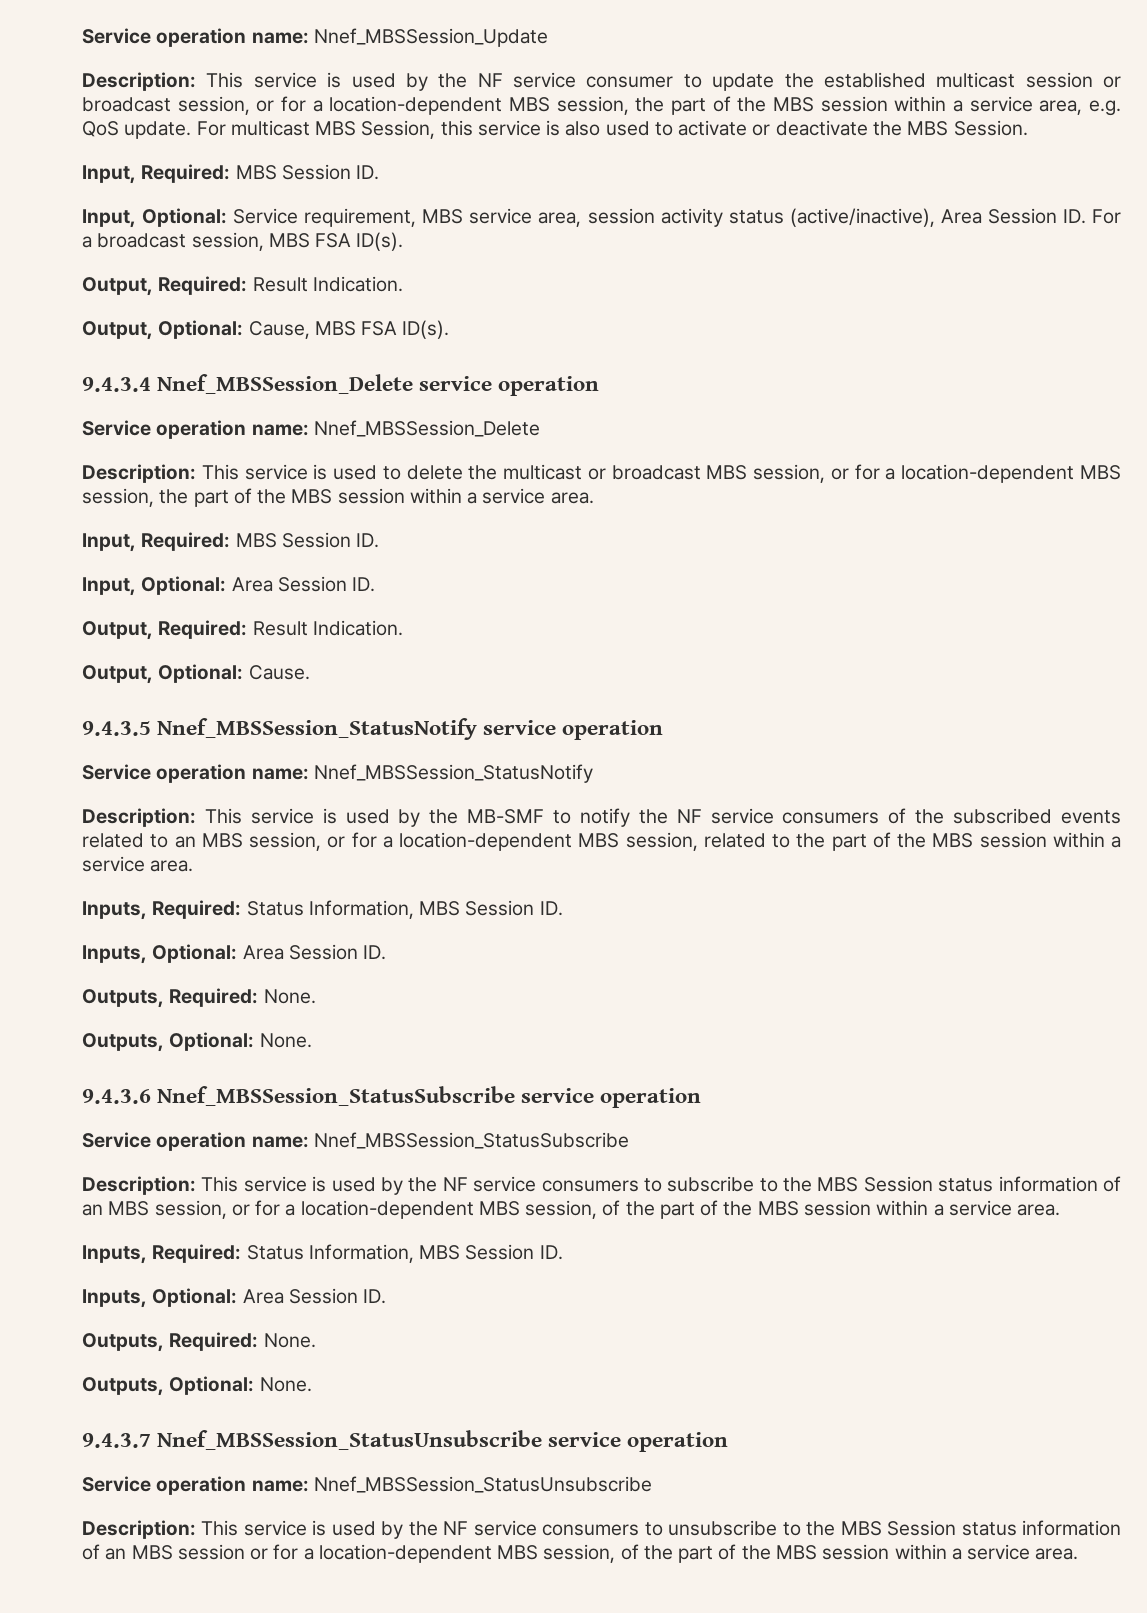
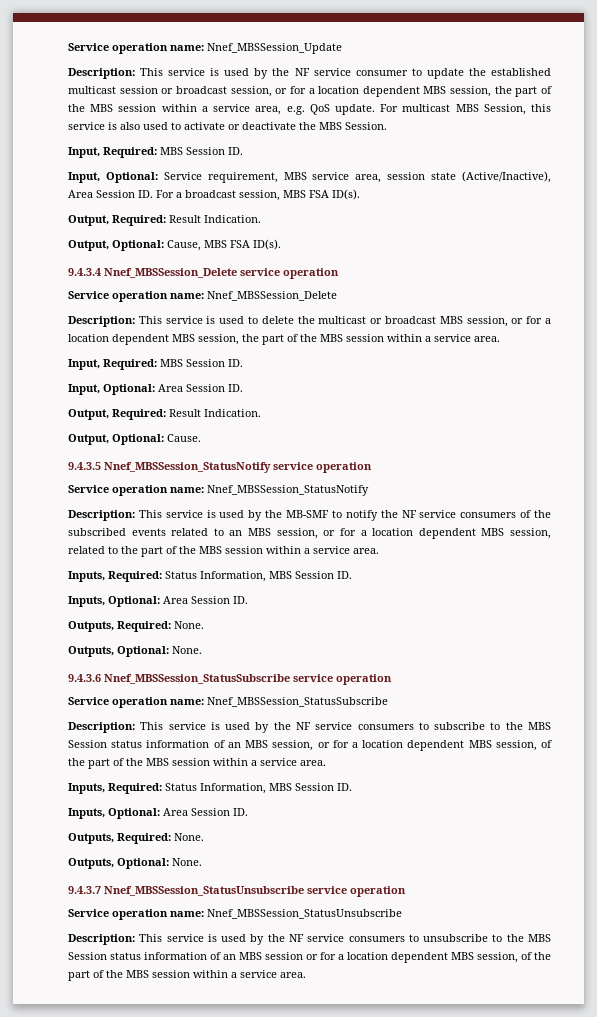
[329,96,503,115] location-dependent -> [318,86,420,97] location dependent
[660,208,935,227] activity status (active/inactive), -> [431,171,552,183] state (Active/Inactive),
[901,464,1075,483] location-dependent -> [68,334,169,345] location dependent
[399,832,572,851] location-dependent -> [372,528,476,539] location dependent
[300,1200,474,1219] location-dependent -> [362,740,465,751] location dependent
[318,1544,492,1563] location-dependent -> [347,952,448,963] location dependent

